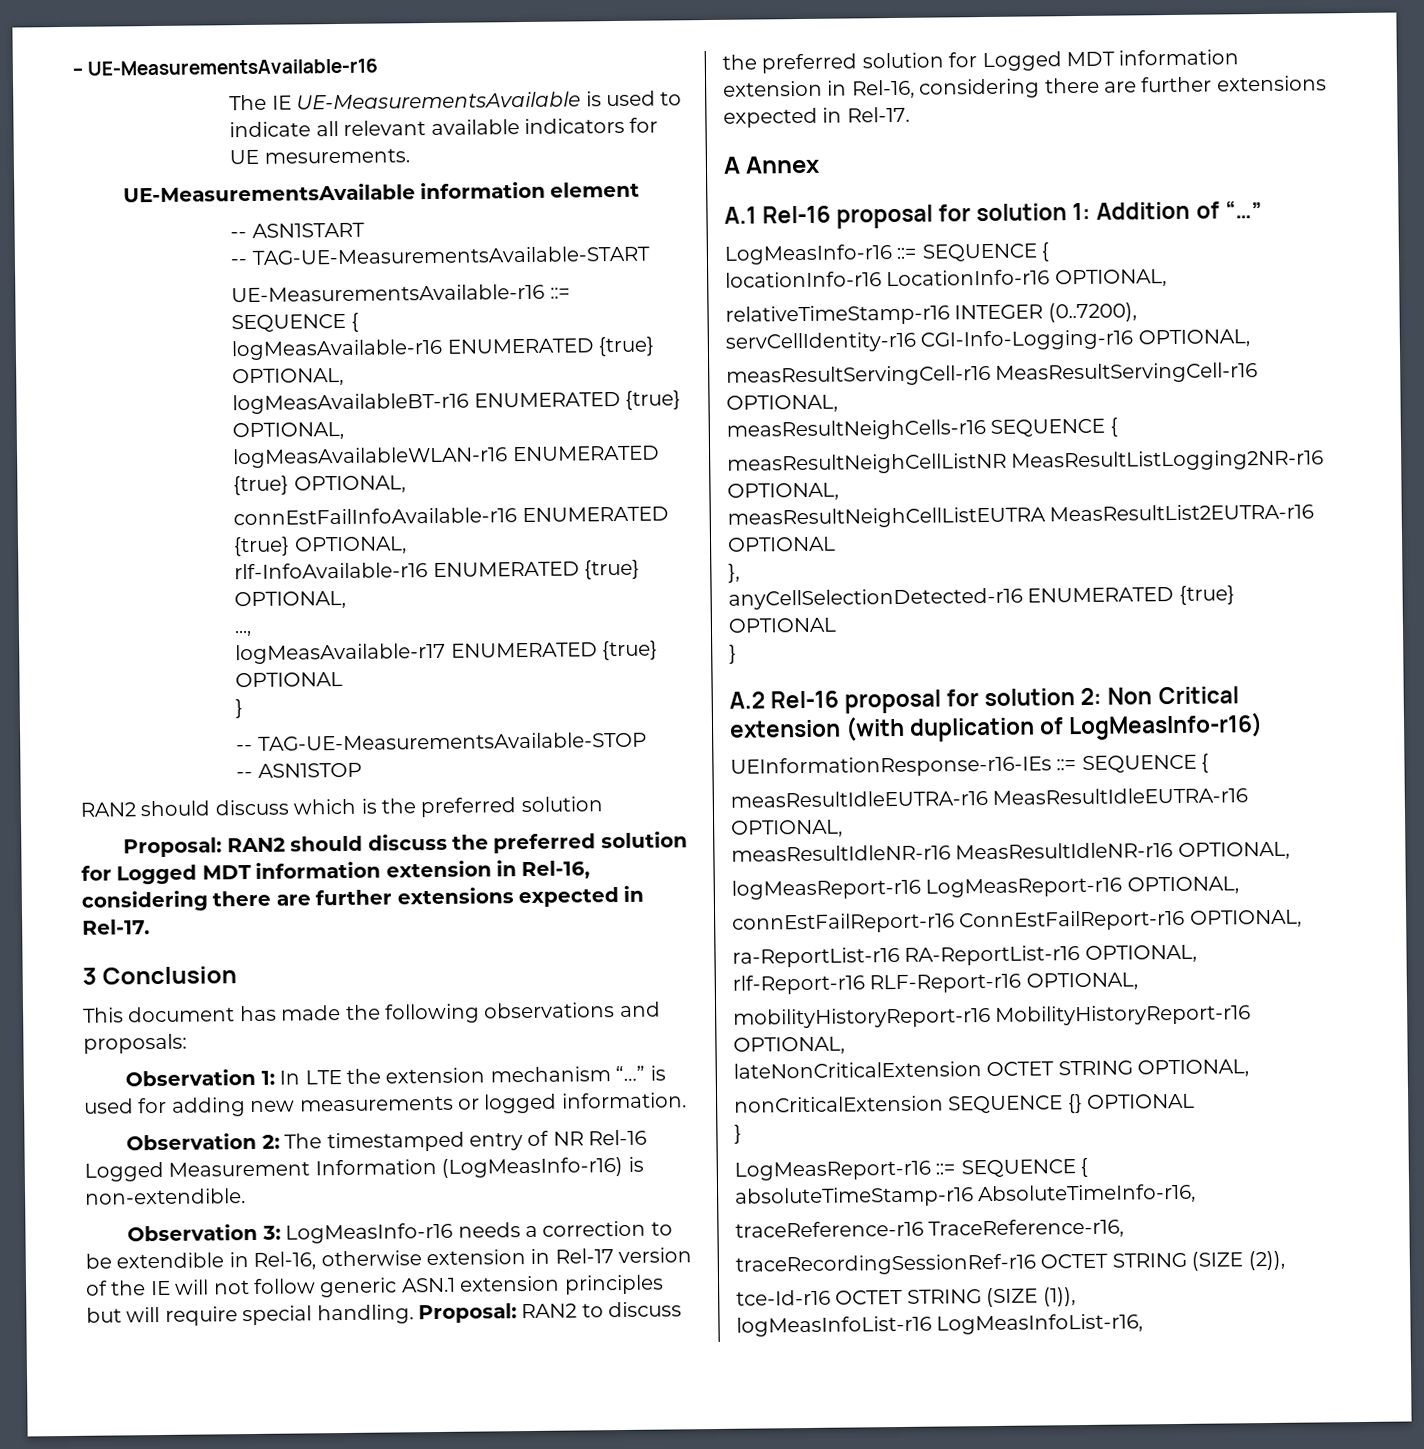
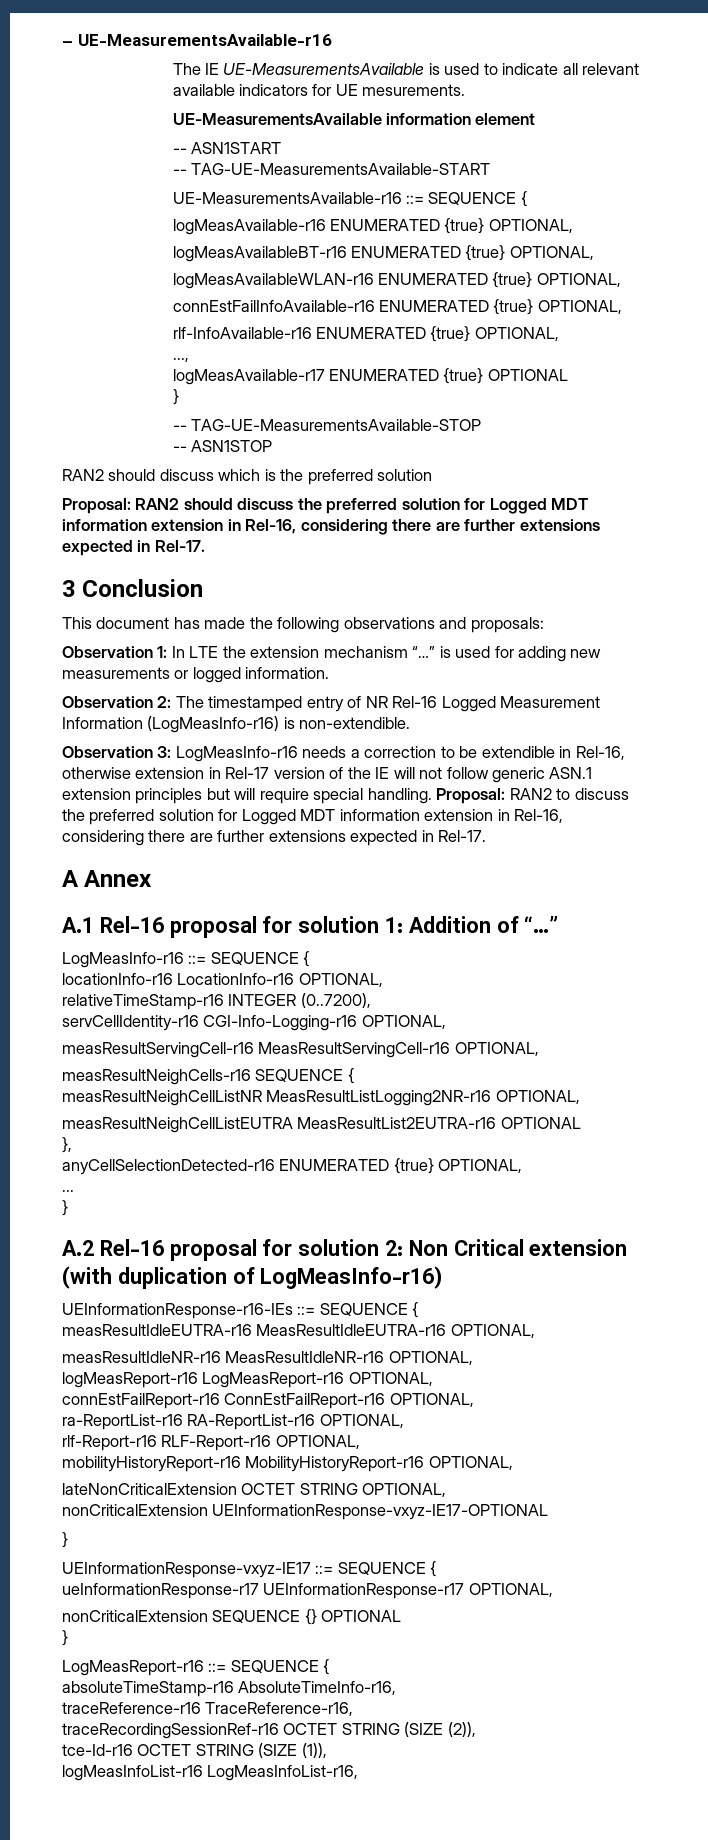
[728,617,837,633] OPTIONAL -> [438,1159,523,1173] [62,1190,74,1192] OPTIONAL, // ...
(1250, 1068) none -> [62,1504,549,1520] [62,1532,68,1548] [62,1561,437,1578] [62,1583,553,1599] // nonCriticalExtension UEInformationResponse-vxyz-IE17-OPTIONAL // } // UEInformationResponse-vxyz-IE17 ::= SEQUENCE { // ueInformationResponse-r17 UEInformationResponse-r17 OPTIONAL,

